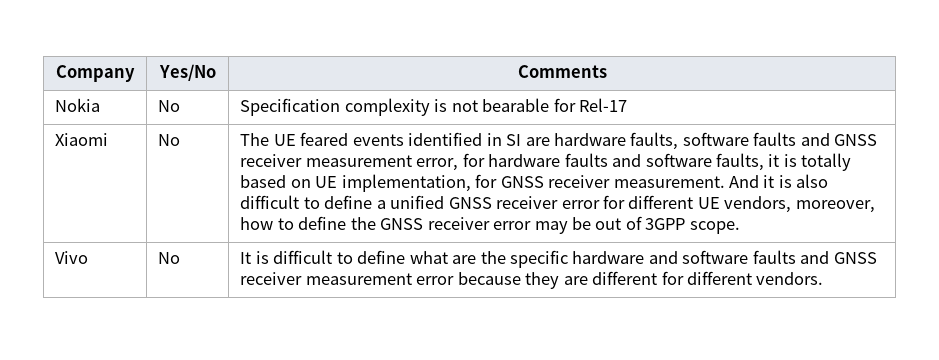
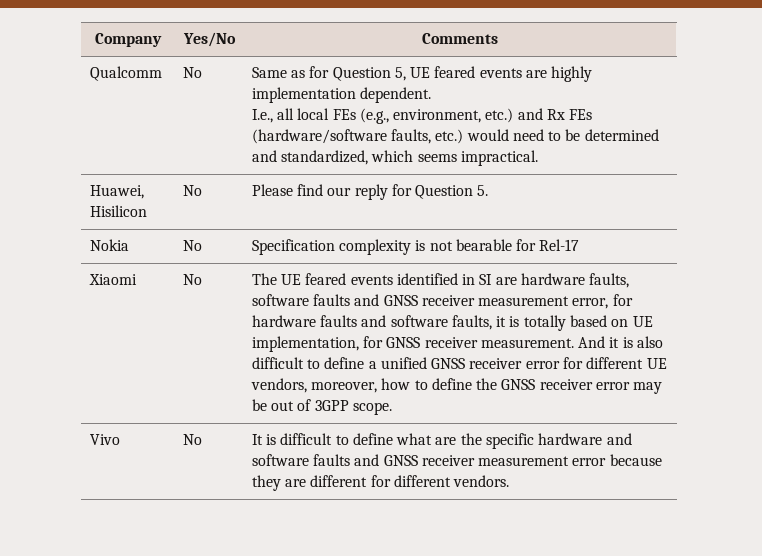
(607, 71) none -> [89,66,162,81] [182,67,202,78] [251,66,593,82] [251,87,431,103] [251,108,593,124] [251,129,659,144] [251,150,538,166] [89,185,144,199] [89,205,147,217] [182,185,202,196] [251,184,489,200] // Qualcomm | No | Same as for Question 5, UE feared events are highly implementation dependent. // I.e., all local FEs (e.g., environment, etc.) and Rx FEs (hardware/software faults, etc.) would need to be determined and standardized, which seems impractical. // Huawei, Hisilicon | No | Please find our reply for Question 5.

